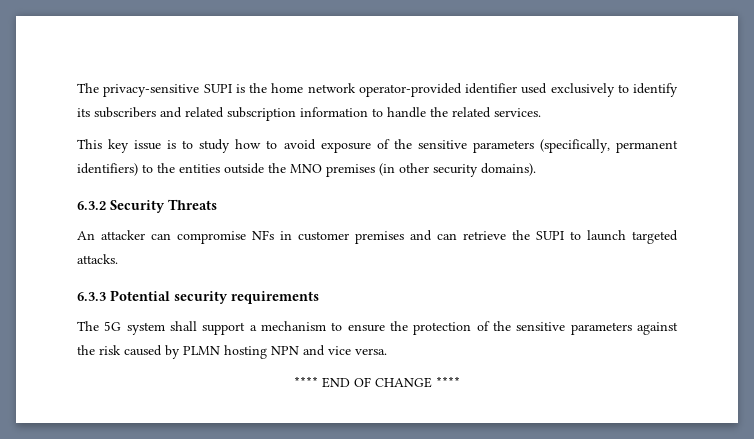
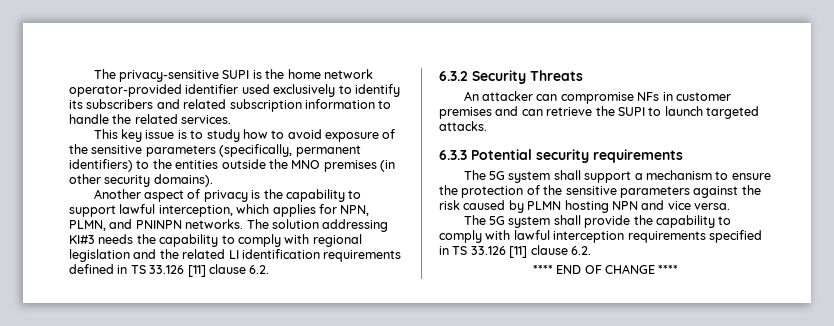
(536, 169) none -> [93,189,362,202] [69,204,370,217] [69,219,389,232] [69,234,362,247] [69,249,402,262] [69,264,270,277] // Another aspect of privacy is the capability to support lawful interception, which applies for NPN, PLMN, and PNINPN networks. The solution addressing KI#3 needs the capability to comply with regional legislation and the related LI identification requirements defined in TS 33.126 [11] clause 6.2.
(387, 351) none -> [463,215,732,228] [439,230,762,243] [439,245,591,258] // The 5G system shall provide the capability to comply with lawful interception requirements specified in TS 33.126 [11] clause 6.2.

